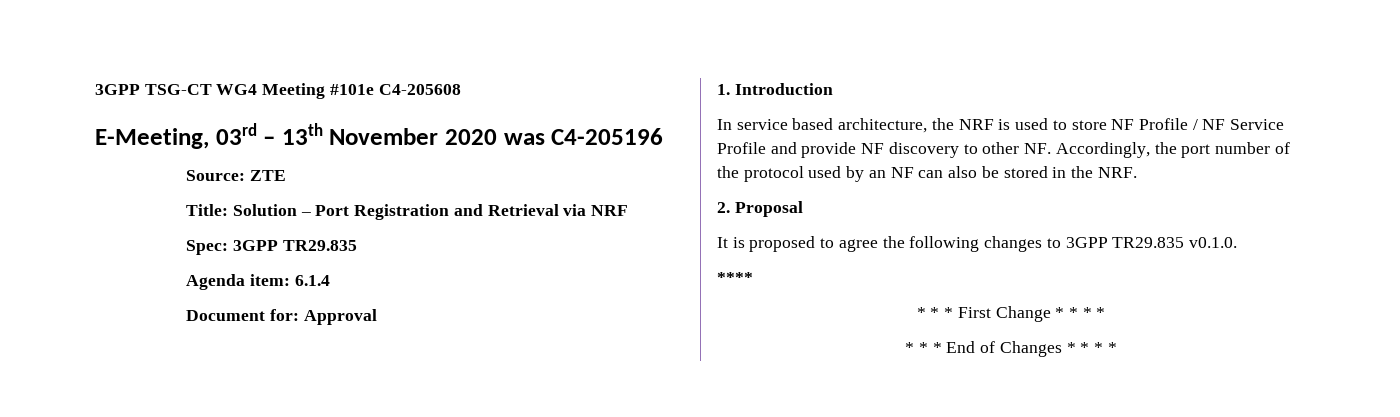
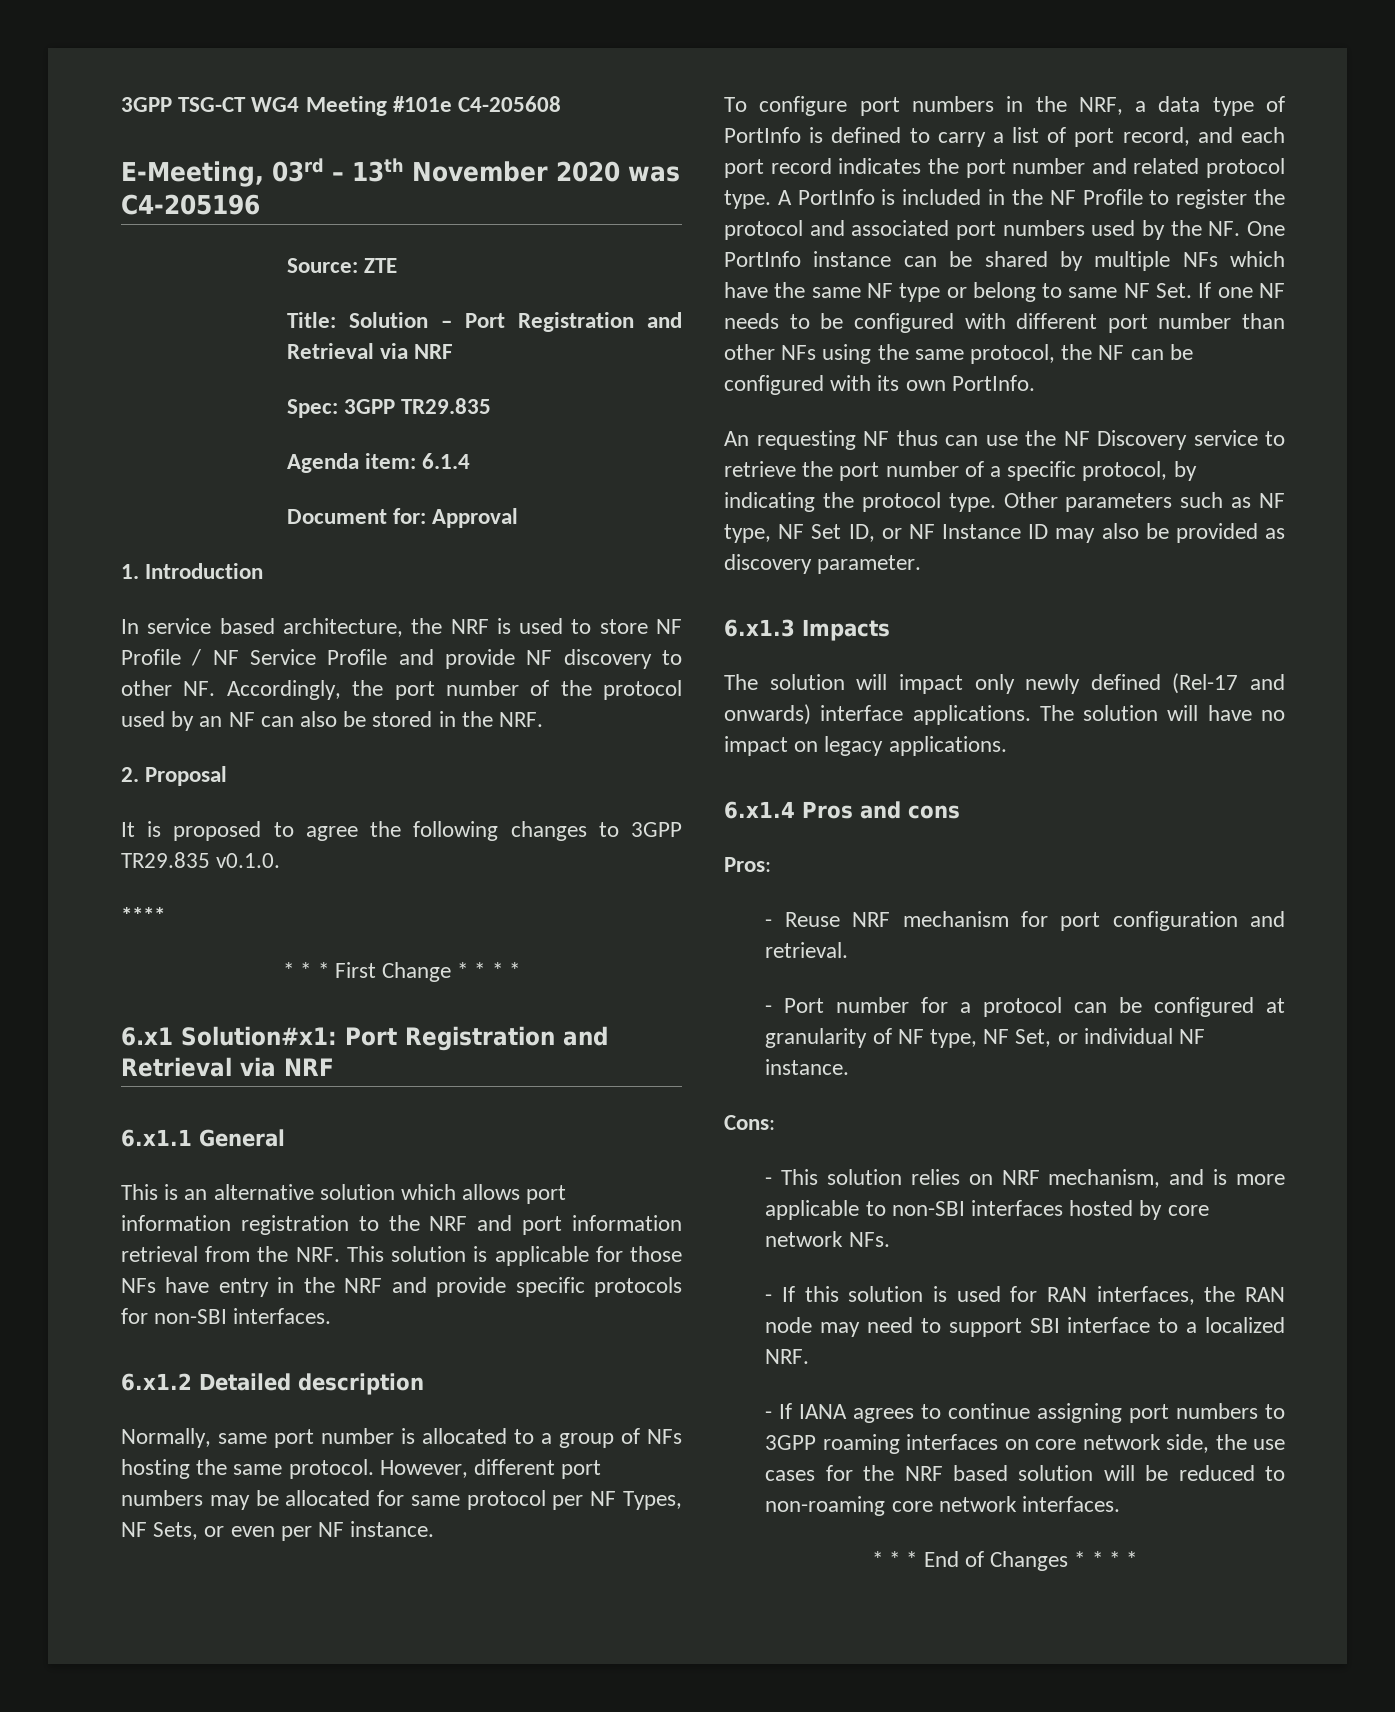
(1106, 312) none -> [121,1026,608,1051] [121,1057,334,1077] [121,1129,285,1147] [121,1184,567,1204] [121,1215,682,1235] [121,1246,682,1266] [121,1277,683,1297] [121,1308,332,1324] [121,1373,424,1395] [121,1428,682,1448] [121,1459,602,1479] [121,1490,682,1510] [121,1521,435,1541] [724,96,1285,116] [724,127,1285,147] [724,158,1285,178] [724,189,1285,209] [724,220,1285,240] [724,251,1285,271] [724,282,1285,302] [724,313,1285,333] [724,344,1193,364] [724,375,1035,395] [724,430,1285,450] [724,461,1197,481] [724,492,1285,512] [724,523,1285,543] [724,554,922,574] [724,619,890,641] [724,673,1285,694] [724,704,1285,725] [724,736,1007,756] [724,801,960,819] [724,857,771,872] [765,911,1285,931] [765,942,849,958] [765,997,1285,1017] [765,1028,1206,1048] [765,1059,850,1075] [724,1115,775,1130] [765,1169,1285,1188] [765,1200,1209,1220] [765,1231,890,1247] [765,1286,1285,1305] [765,1317,1285,1337] [765,1349,810,1364] [765,1403,1285,1423] [765,1434,1285,1454] [765,1465,1285,1481] [765,1496,1121,1516] // 6.x1 Solution#x1: Port Registration and Retrieval via NRF // 6.x1.1 General // This is an alternative solution which allows port information registration to the NRF and port information retrieval from the NRF. This solution is applicable for those NFs have entry in the NRF and provide specific protocols for non-SBI interfaces. // 6.x1.2 Detailed description // Normally, same port number is allocated to a group of NFs hosting the same protocol. However, different port numbers may be allocated for same protocol per NF Types, NF Sets, or even per NF instance. // To configure port numbers in the NRF, a data type of PortInfo is defined to carry a list of port record, and each port record indicates the port number and related protocol type. A PortInfo is included in the NF Profile to register the protocol and associated port numbers used by the NF. One PortInfo instance can be shared by multiple NFs which have the same NF type or belong to same NF Set. If one NF needs to be configured with different port number than other NFs using the same protocol, the NF can be configured with its own PortInfo. // An requesting NF thus can use the NF Discovery service to retrieve the port number of a specific protocol, by indicating the protocol type. Other parameters such as NF type, NF Set ID, or NF Instance ID may also be provided as discovery parameter. // 6.x1.3 Impacts // The solution will impact only newly defined (Rel-17 and onwards) interface applications. The solution will have no impact on legacy applications. // 6.x1.4 Pros and cons // Pros: // - Reuse NRF mechanism for port configuration and retrieval. // - Port number for a protocol can be configured at granularity of NF type, NF Set, or individual NF instance. // Cons: // - This solution relies on NRF mechanism, and is more applicable to non-SBI interfaces hosted by core network NFs. // - If this solution is used for RAN interfaces, the RAN node may need to support SBI interface to a localized NRF. // - If IANA agrees to continue assigning port numbers to 3GPP roaming interfaces on core network side, the use cases for the NRF based solution will be reduced to non-roaming core network interfaces.

